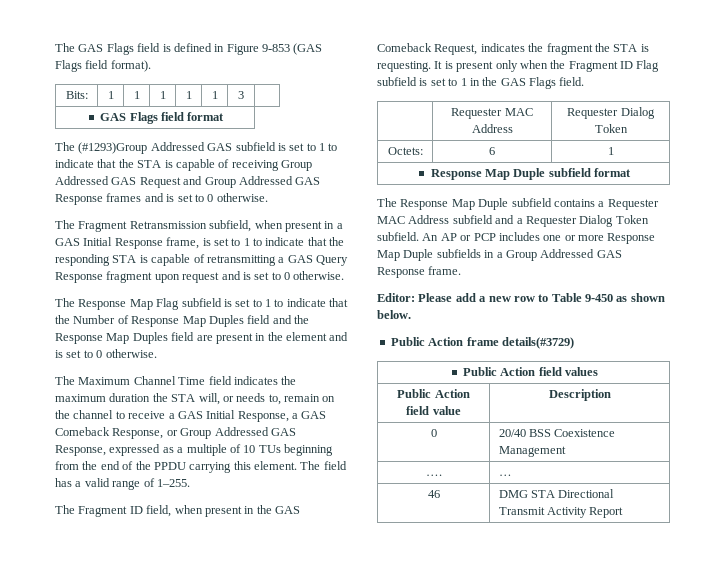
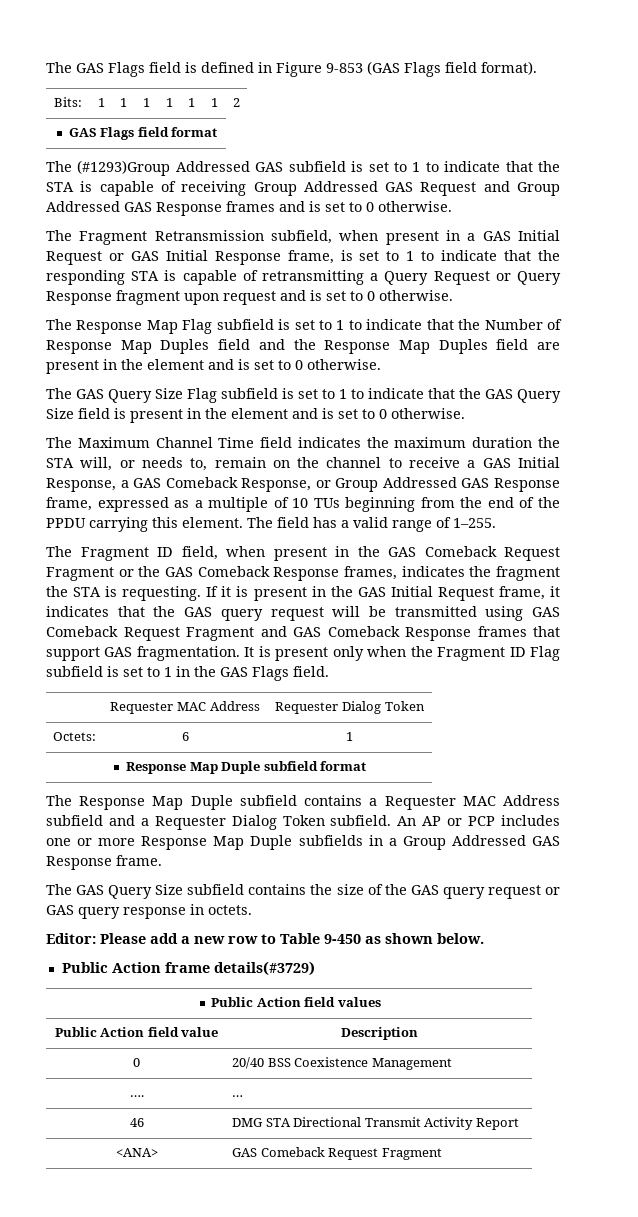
[238,91,244,99] 3 | -> [210,98,218,107] [232,98,240,107] 1 | 2
(113, 241) none -> [46,250,208,265] Request or GAS Initial
[287,255,313,263] GAS -> [384,271,511,285] Query Request or
(157, 353) none -> [46,388,561,403] [46,408,465,423] // The GAS Query Size Flag subfield is set to 1 to indicate that the GAS Query Size field is present in the element and is set to 0 otherwise.
[55,445,106,456] Response, -> [493,478,560,492] [46,497,92,511] Response frame,
[434,44,478,55] Request, -> [504,547,560,561] [46,566,397,581] Request Fragment or the GAS Comeback Response frames,
(431, 66) none -> [206,586,560,601] [46,606,560,621] [46,626,560,641] [46,646,240,661] If it is present in the GAS Initial Request frame, it indicates that the GAS query request will be transmitted using GAS Comeback Request Fragment and GAS Comeback Response frames that support GAS fragmentation.
(462, 270) none -> [46,884,561,899] [46,904,252,919] // The GAS Query Size subfield contains the size of the GAS query request or GAS query response in octets.
(624, 512) none -> [115,1148,158,1157] [232,1147,442,1160] // <ANA> | GAS Comeback Request Fragment

